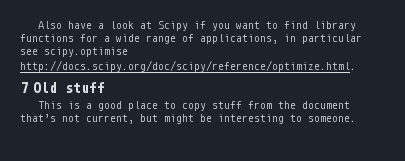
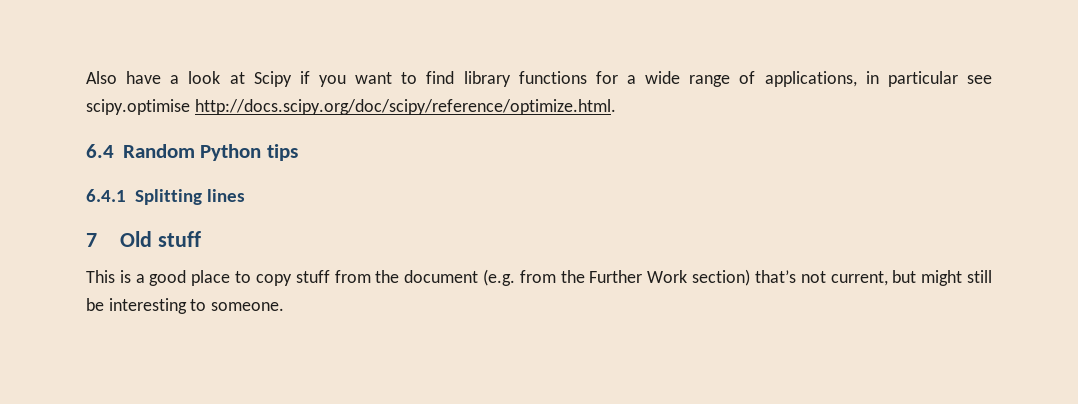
(356, 66) none -> [86,144,298,161] [86,189,245,205] // 6.4 Random Python tips // 6.4.1 Splitting lines
(351, 105) none -> [482,269,751,286] (e.g. from the Further Work section)
(194, 119) none -> [967,270,993,283] still

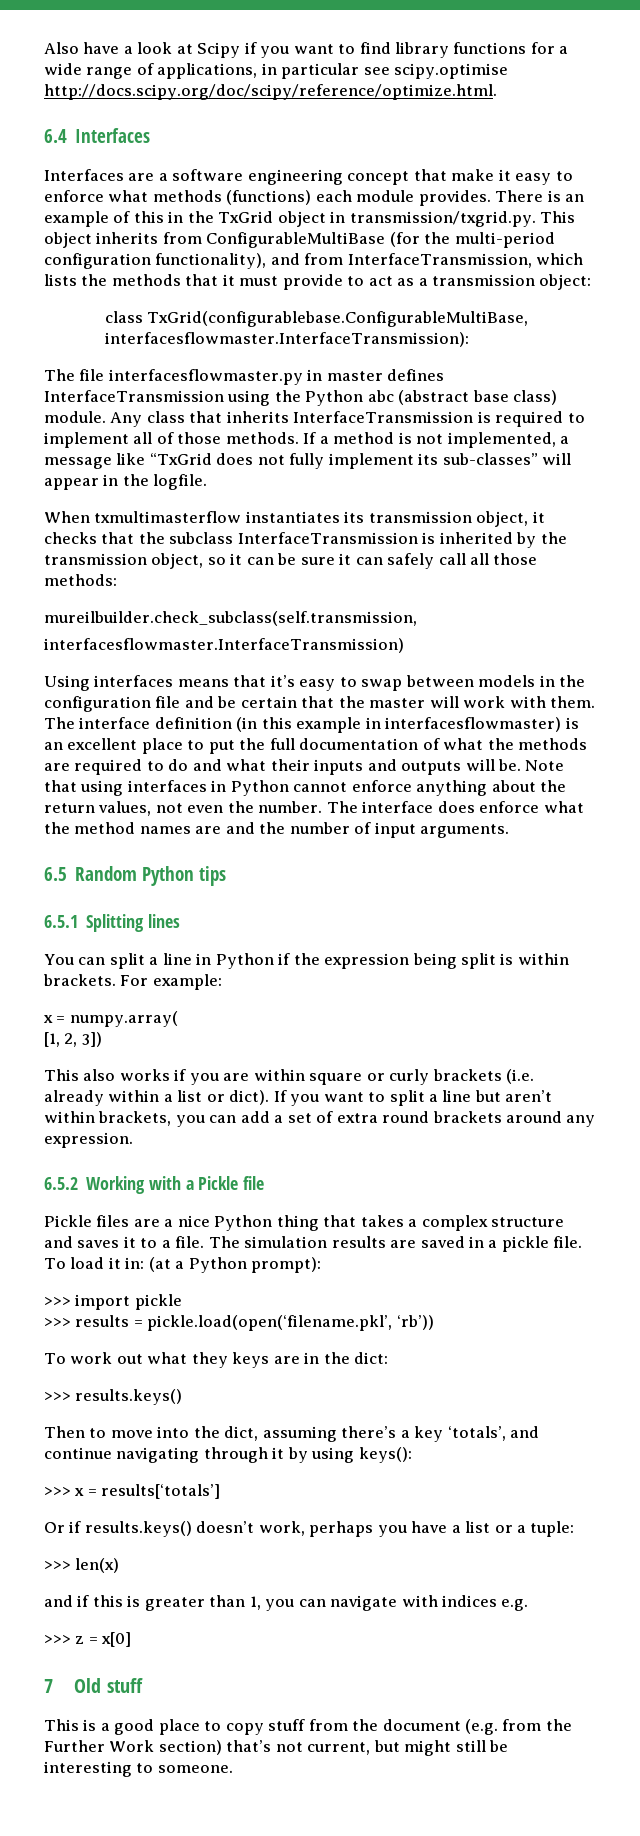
(114, 151) none -> [75,128,151,143] [44,169,573,185] [44,190,585,206] [44,211,576,227] [44,232,555,248] [44,253,584,269] [44,274,592,290] [104,311,529,327] [104,332,469,347] [44,369,445,385] [44,390,558,406] [44,411,585,427] [44,432,570,448] [44,453,572,469] [44,474,208,490] [44,511,545,527] [44,532,567,548] [44,553,538,569] [44,574,117,586] [44,611,417,626] [44,638,404,653] [44,675,586,691] [44,696,596,712] [44,717,579,733] [44,738,588,754] [44,759,565,775] [44,780,567,796] [44,801,584,816] [44,822,510,838] [44,867,67,881] Interfaces // Interfaces are a software engineering concept that make it easy to enforce what methods (functions) each module provides. There is an example of this in the TxGrid object in transmission/txgrid.py. This object inherits from ConfigurableMultiBase (for the multi-period configuration functionality), and from InterfaceTransmission, which lists the methods that it must provide to act as a transmission object: // class TxGrid(configurablebase.ConfigurableMultiBase, interfacesflowmaster.InterfaceTransmission): // The file interfacesflowmaster.py in master defines InterfaceTransmission using the Python abc (abstract base class) module. Any class that inherits InterfaceTransmission is required to implement all of those methods. If a method is not implemented, a message like “TxGrid does not fully implement its sub-classes” will appear in the logfile. // When txmultimasterflow instantiates its transmission object, it checks that the subclass InterfaceTransmission is inherited by the transmission object, so it can be sure it can safely call all those methods: // mureilbuilder.check_subclass(self.transmission, // interfacesflowmaster.InterfaceTransmission) // Using interfaces means that it’s easy to swap between models in the configuration file and be certain that the master will work with them. The interface definition (in this example in interfacesflowmaster) is an excellent place to put the full documentation of what the methods are required to do and what their inputs and outputs will be. Note that using interfaces in Python cannot enforce anything about the return values, not even the number. The interface does enforce what the method names are and the number of input arguments. // 6.5
[86,189,126,202] 6.4.1 -> [44,915,78,928] 6.5.1
(245, 195) none -> [44,953,569,969] [43,974,222,990] [43,1011,178,1027] [44,1032,102,1047] [44,1069,535,1085] [44,1090,553,1106] [44,1111,596,1127] [44,1132,133,1148] [44,1176,265,1194] [44,1215,565,1231] [44,1236,583,1252] [44,1257,322,1273] [44,1294,182,1310] [44,1315,434,1331] [44,1352,389,1368] [44,1389,183,1405] [44,1426,540,1442] [44,1447,412,1463] [44,1484,221,1499] [44,1521,575,1537] [44,1558,120,1573] [44,1595,529,1611] [44,1632,132,1647] // You can split a line in Python if the expression being split is within brackets. For example: // x = numpy.array( // [1, 2, 3]) // This also works if you are within square or curly brackets (i.e. already within a list or dict). If you want to split a line but aren’t within brackets, you can add a set of extra round brackets around any expression. // 6.5.2 Working with a Pickle file // Pickle files are a nice Python thing that takes a complex structure and saves it to a file. The simulation results are saved in a pickle file. To load it in: (at a Python prompt): // >>> import pickle // >>> results = pickle.load(open(‘filename.pkl’, ‘rb’)) // To work out what they keys are in the dict: // >>> results.keys() // Then to move into the dict, assuming there’s a key ‘totals’, and continue navigating through it by using keys(): // >>> x = results[‘totals’] // Or if results.keys() doesn’t work, perhaps you have a list or a tuple: // >>> len(x) // and if this is greater than 1, you can navigate with indices e.g. // >>> z = x[0]

